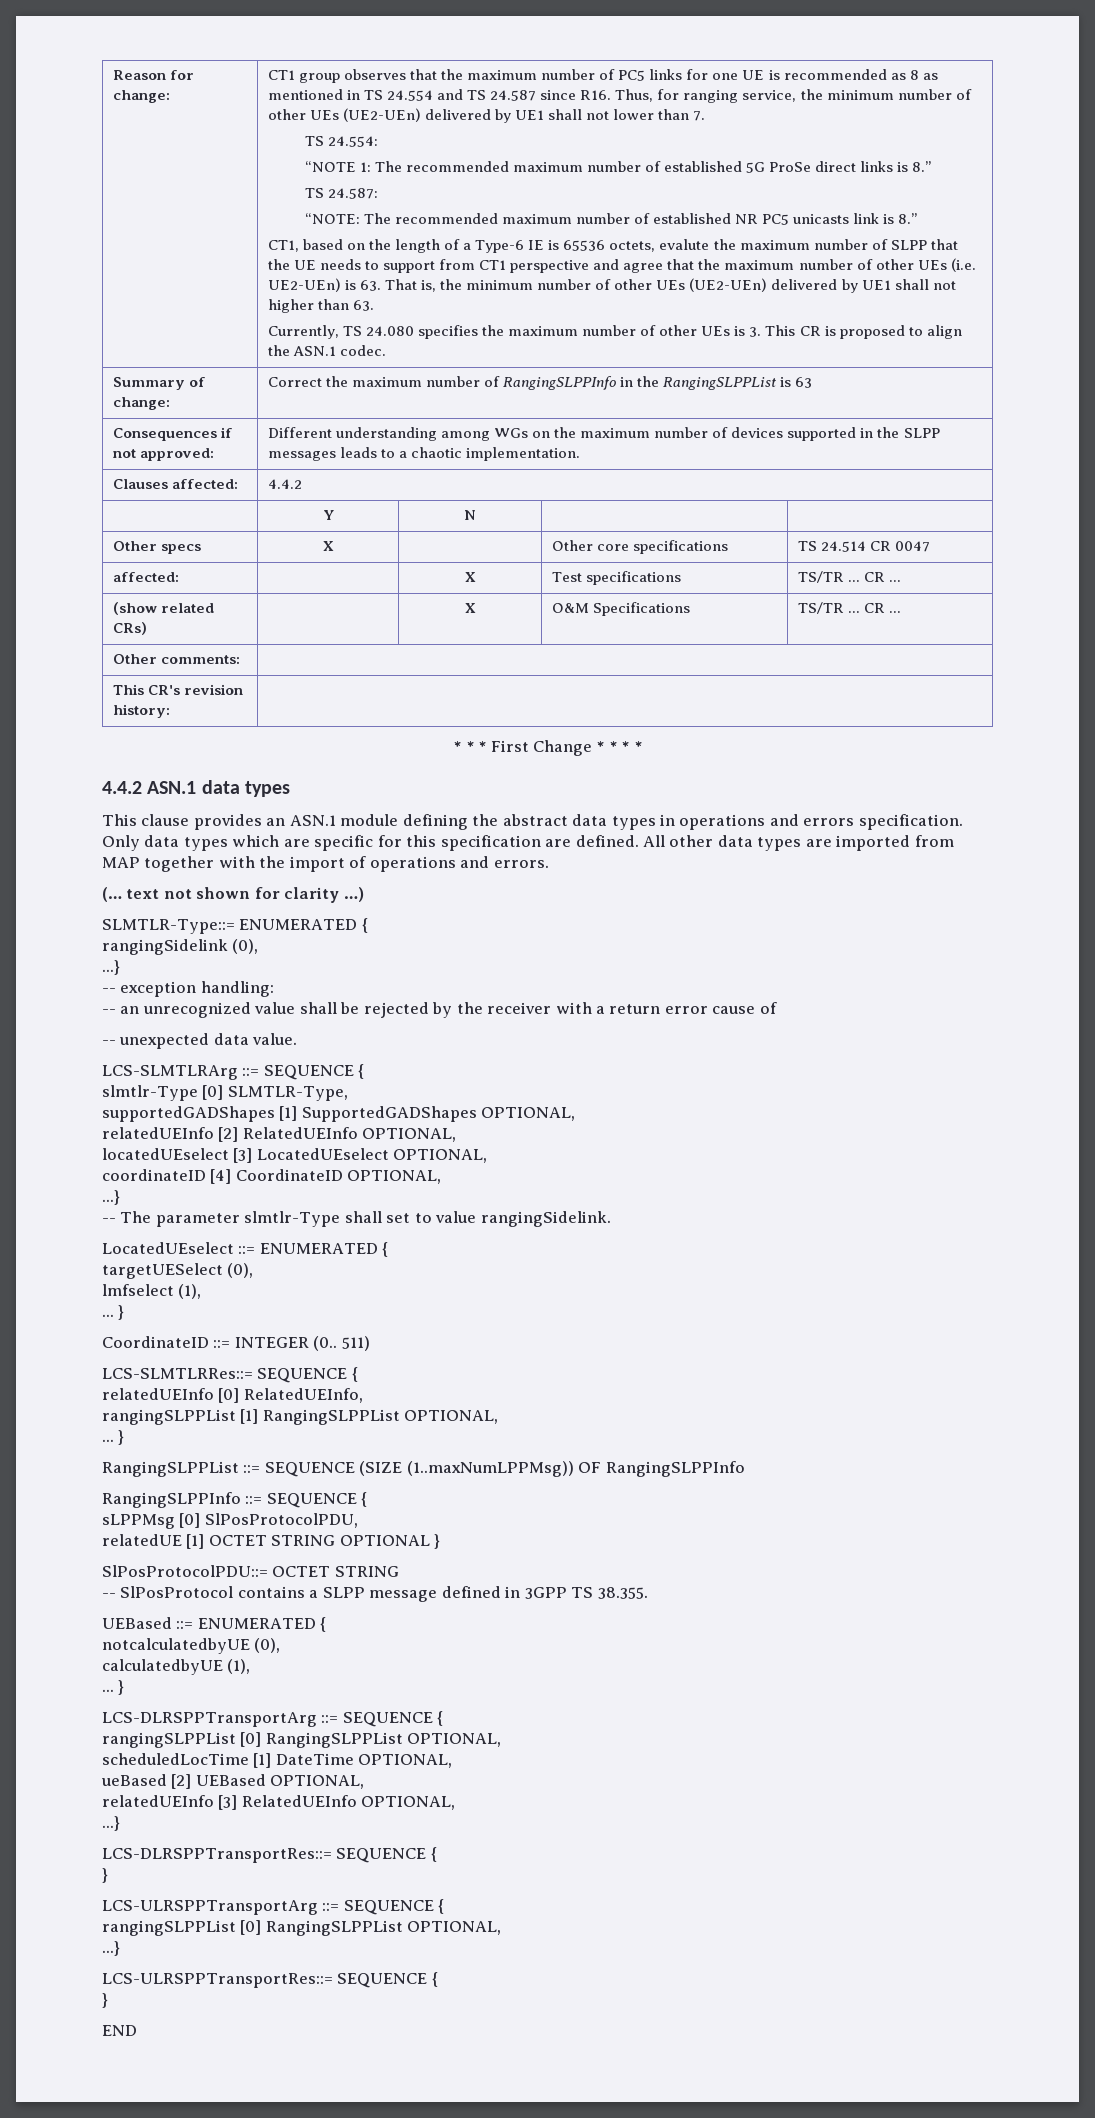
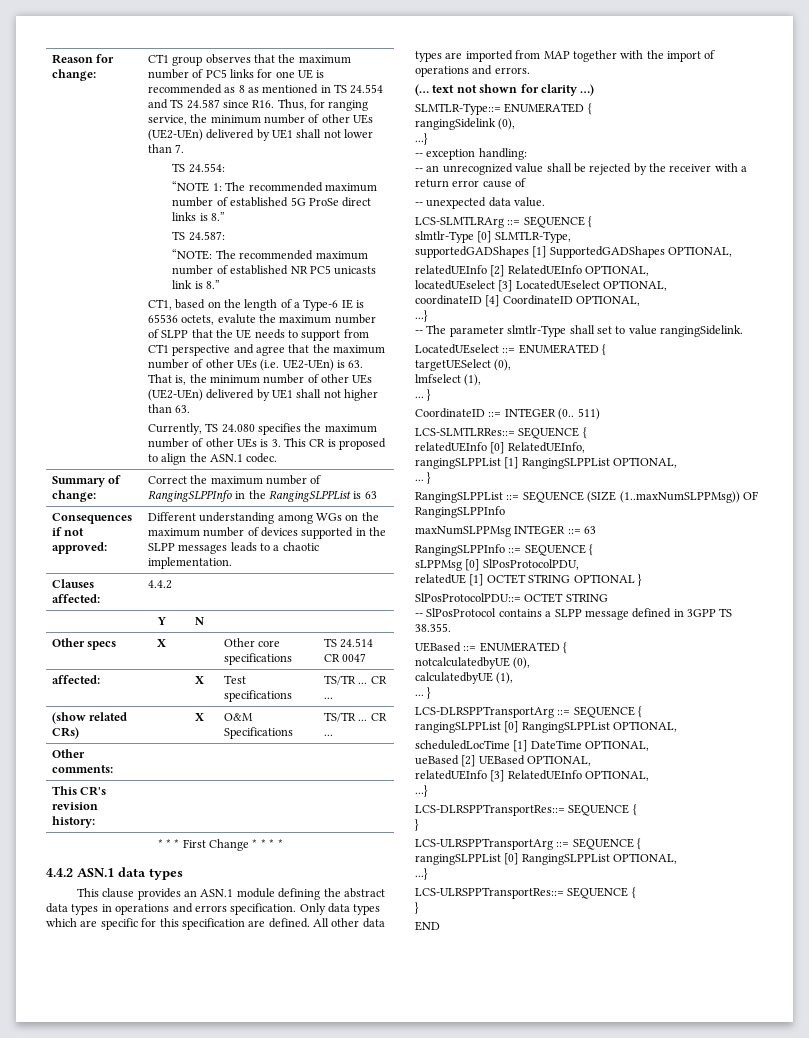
[406,1461,574,1477] (1..maxNumLPPMsg)) -> [619,491,740,503] (1..maxNumSLPPMsg))
(745, 1469) none -> [415,525,597,537] // maxNumSLPPMsg INTEGER ::= 63

